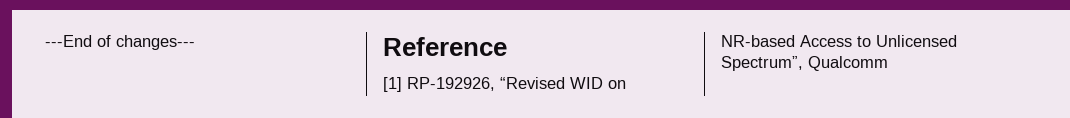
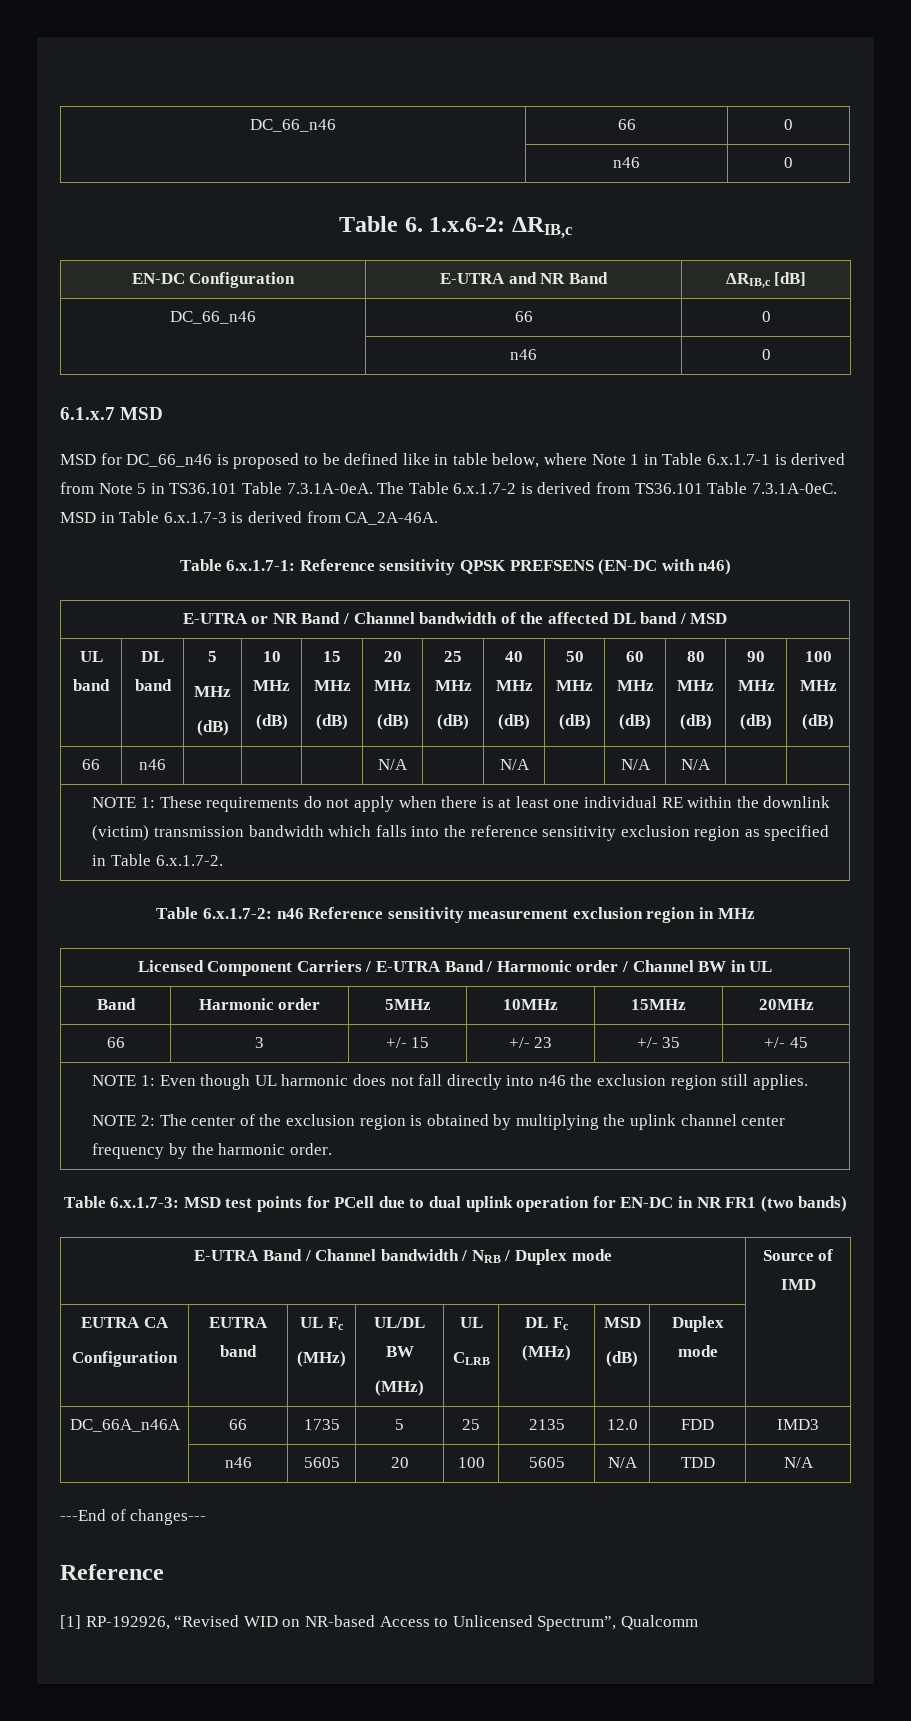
(45, 41) none -> [250,119,336,132] [617,119,636,130] [784,119,793,130] [613,157,640,168] [784,157,793,168] [339,216,572,239] [131,272,296,288] [440,272,608,284] [725,272,807,288] [170,311,256,324] [514,311,533,322] [761,311,771,322] [510,349,537,360] [761,349,771,360] [60,407,164,420] [60,453,846,469] [60,482,837,494] [60,511,439,525] [179,559,732,575] [182,612,728,624] [79,651,103,662] [73,679,110,691] [141,651,164,662] [134,679,172,691] [208,651,217,662] [194,686,231,697] [196,720,229,736] [262,651,281,662] [253,680,290,691] [255,714,288,730] [323,651,341,662] [313,680,351,691] [316,714,348,730] [383,651,402,662] [374,680,411,691] [376,714,409,730] [444,651,462,662] [434,680,472,691] [437,714,469,730] [505,651,523,662] [495,680,533,691] [498,714,530,730] [565,651,584,662] [556,680,593,691] [558,714,591,730] [626,651,644,662] [616,680,654,691] [619,714,651,730] [686,651,705,662] [677,680,714,691] [679,714,712,730] [747,651,765,662] [737,680,775,691] [740,714,772,730] [804,651,832,662] [799,680,837,691] [802,714,834,730] [82,759,100,770] [139,759,166,770] [378,759,408,770] [499,759,530,770] [620,759,651,770] [681,759,711,770] [92,796,831,812] [92,825,830,841] [92,854,223,866] [156,907,755,923] [137,960,773,976] [96,998,136,1010] [198,998,321,1010] [384,999,431,1010] [503,999,558,1010] [631,999,686,1010] [758,999,814,1010] [106,1037,125,1048] [255,1037,264,1048] [385,1037,430,1048] [508,1037,553,1048] [636,1037,681,1048] [764,1037,808,1048] [92,1074,808,1090] [92,1114,786,1130] [92,1143,332,1159] [63,1196,848,1212] [194,1249,612,1265] [762,1249,834,1261] [780,1279,816,1290] [81,1317,169,1328] [72,1351,178,1367] [209,1317,268,1328] [220,1345,257,1357] [300,1317,344,1330] [297,1351,346,1367] [374,1317,425,1328] [385,1346,414,1357] [375,1380,424,1396] [459,1317,483,1328] [452,1352,490,1365] [525,1317,569,1330] [522,1345,571,1361] [603,1317,641,1328] [606,1351,638,1367] [671,1316,724,1332] [677,1345,718,1357] [69,1419,181,1432] [229,1419,247,1430] [303,1419,340,1430] [395,1419,404,1430] [462,1419,480,1430] [528,1419,565,1430] [606,1419,638,1430] [681,1419,714,1430] [777,1419,819,1430] [224,1457,252,1468] [303,1457,340,1468] [390,1457,409,1468] [457,1457,485,1468] [528,1457,565,1468] [607,1457,638,1468] [680,1457,715,1468] [783,1457,814,1468] DC_66_n46 | 66 | 0 // | n46 | 0 // Table 6. 1.x.6-2: ΔRIB,c // EN-DC Configuration | E-UTRA and NR Band | ΔRIB,c [dB] // DC_66_n46 | 66 | 0 // | n46 | 0 // 6.1.x.7 MSD // MSD for DC_66_n46 is proposed to be defined like in table below, where Note 1 in Table 6.x.1.7-1 is derived from Note 5 in TS36.101 Table 7.3.1A-0eA. The Table 6.x.1.7-2 is derived from TS36.101 Table 7.3.1A-0eC. MSD in Table 6.x.1.7-3 is derived from CA_2A-46A. // Table 6.x.1.7-1: Reference sensitivity QPSK PREFSENS (EN-DC with n46) // E-UTRA or NR Band / Channel bandwidth of the affected DL band / MSD // UL band | DL band | 5 // MHz // (dB) | 10 MHz // (dB) | 15 MHz // (dB) | 20 MHz // (dB) | 25 MHz // (dB) | 40 MHz // (dB) | 50 MHz // (dB) | 60 MHz // (dB) | 80 MHz // (dB) | 90 MHz // (dB) | 100 MHz // (dB) // 66 | n46 | | | | N/A | | N/A | | N/A | N/A | | // NOTE 1: These requirements do not apply when there is at least one individual RE within the downlink (victim) transmission bandwidth which falls into the reference sensitivity exclusion region as specified in Table 6.x.1.7-2. // Table 6.x.1.7-2: n46 Reference sensitivity measurement exclusion region in MHz // Licensed Component Carriers / E-UTRA Band / Harmonic order / Channel BW in UL // Band | Harmonic order | 5MHz | 10MHz | 15MHz | 20MHz // 66 | 3 | +/- 15 | +/- 23 | +/- 35 | +/- 45 // NOTE 1: Even though UL harmonic does not fall directly into n46 the exclusion region still applies. // NOTE 2: The center of the exclusion region is obtained by multiplying the uplink channel center frequency by the harmonic order. // Table 6.x.1.7-3: MSD test points for PCell due to dual uplink operation for EN-DC in NR FR1 (two bands) // E-UTRA Band / Channel bandwidth / NRB / Duplex mode | Source of IMD // EUTRA CA // Configuration | EUTRA band | UL Fc // (MHz) | UL/DL BW // (MHz) | UL // CLRB | DL Fc (MHz) | MSD // (dB) | Duplex mode | // DC_66A_n46A | 66 | 1735 | 5 | 25 | 2135 | 12.0 | FDD | IMD3 // | n46 | 5605 | 20 | 100 | 5605 | N/A | TDD | N/A //

